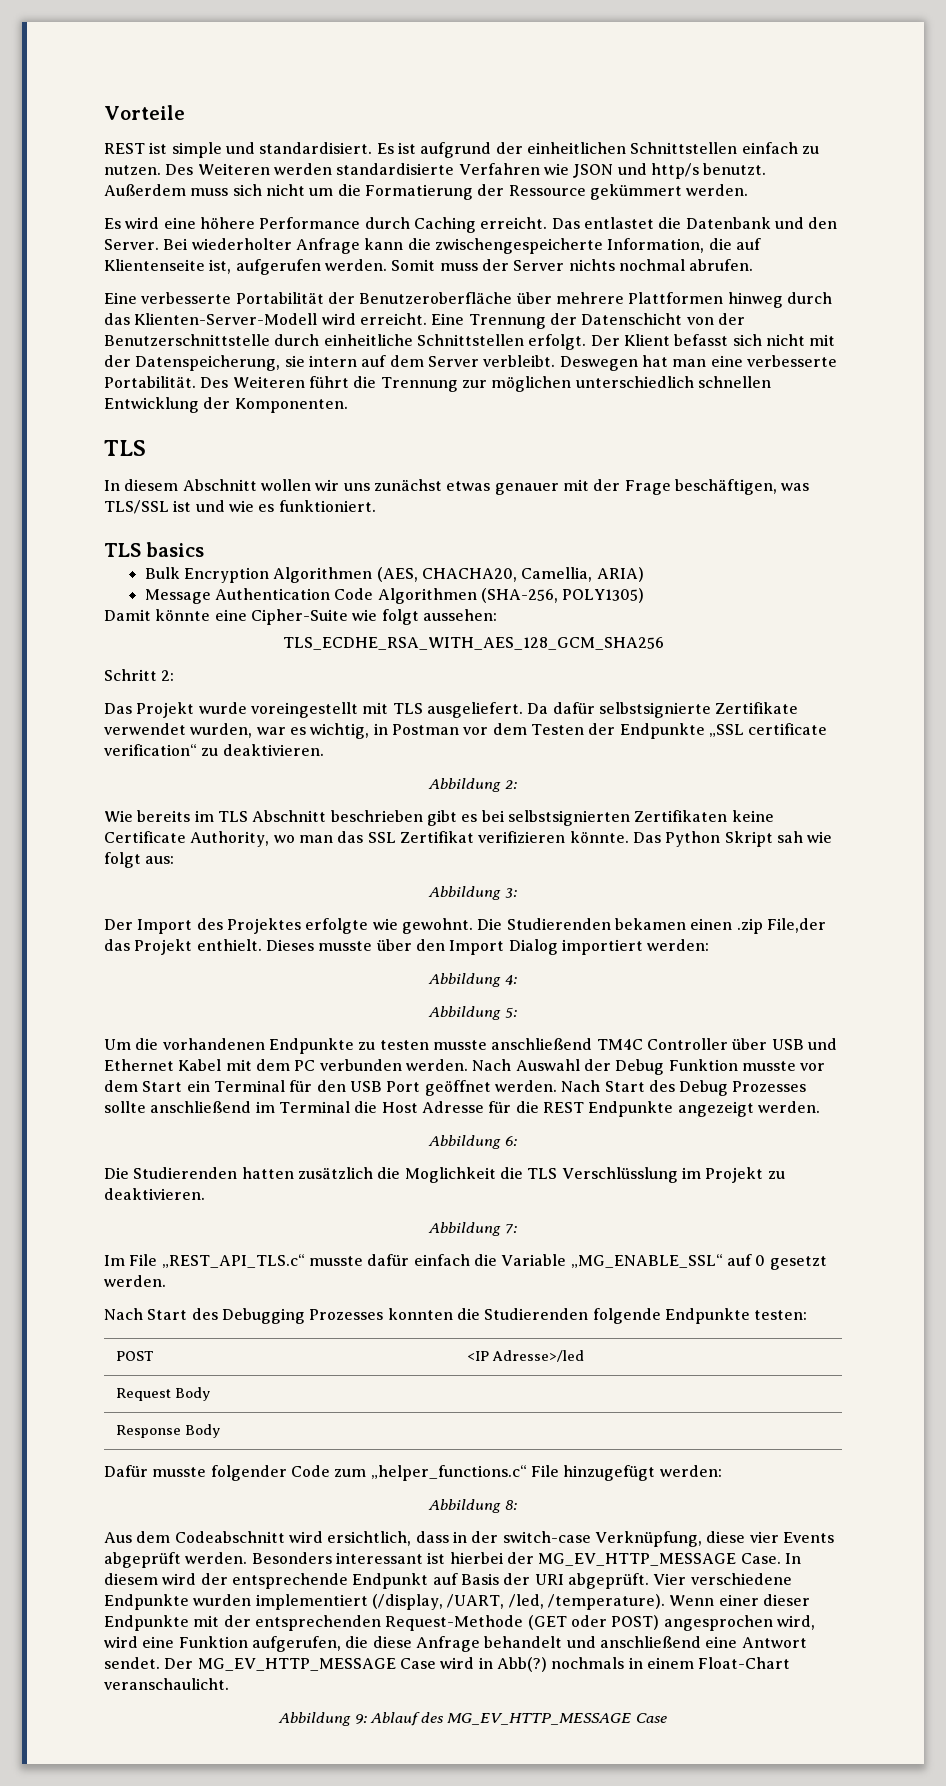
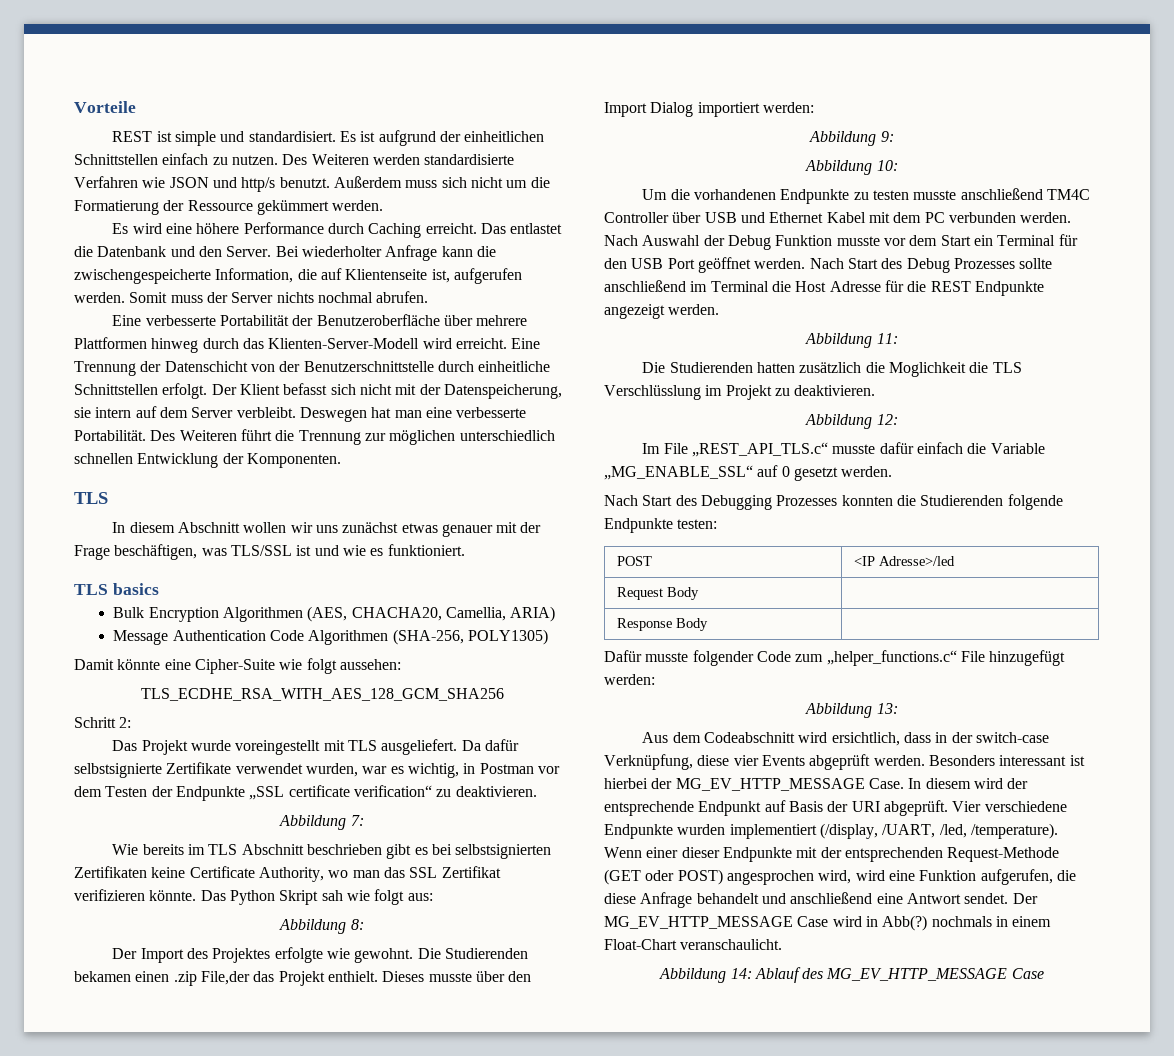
[504,780,517,789] 2: -> [350,815,364,826] 7:
[504,888,517,898] 3: -> [350,919,364,930] 8:
[504,974,517,985] [428,1006,517,1020] 4: // Abbildung 5: -> [880,131,894,142] [805,160,898,175] 9: // Abbildung 10:
[504,1136,517,1146] 6: -> [876,333,898,344] 11:
[504,1224,517,1234] 7: -> [876,414,898,425] 12:
[504,1500,517,1510] 8: -> [876,703,898,714] 13:
[354,1714,367,1724] 9: -> [730,968,752,979] 14:

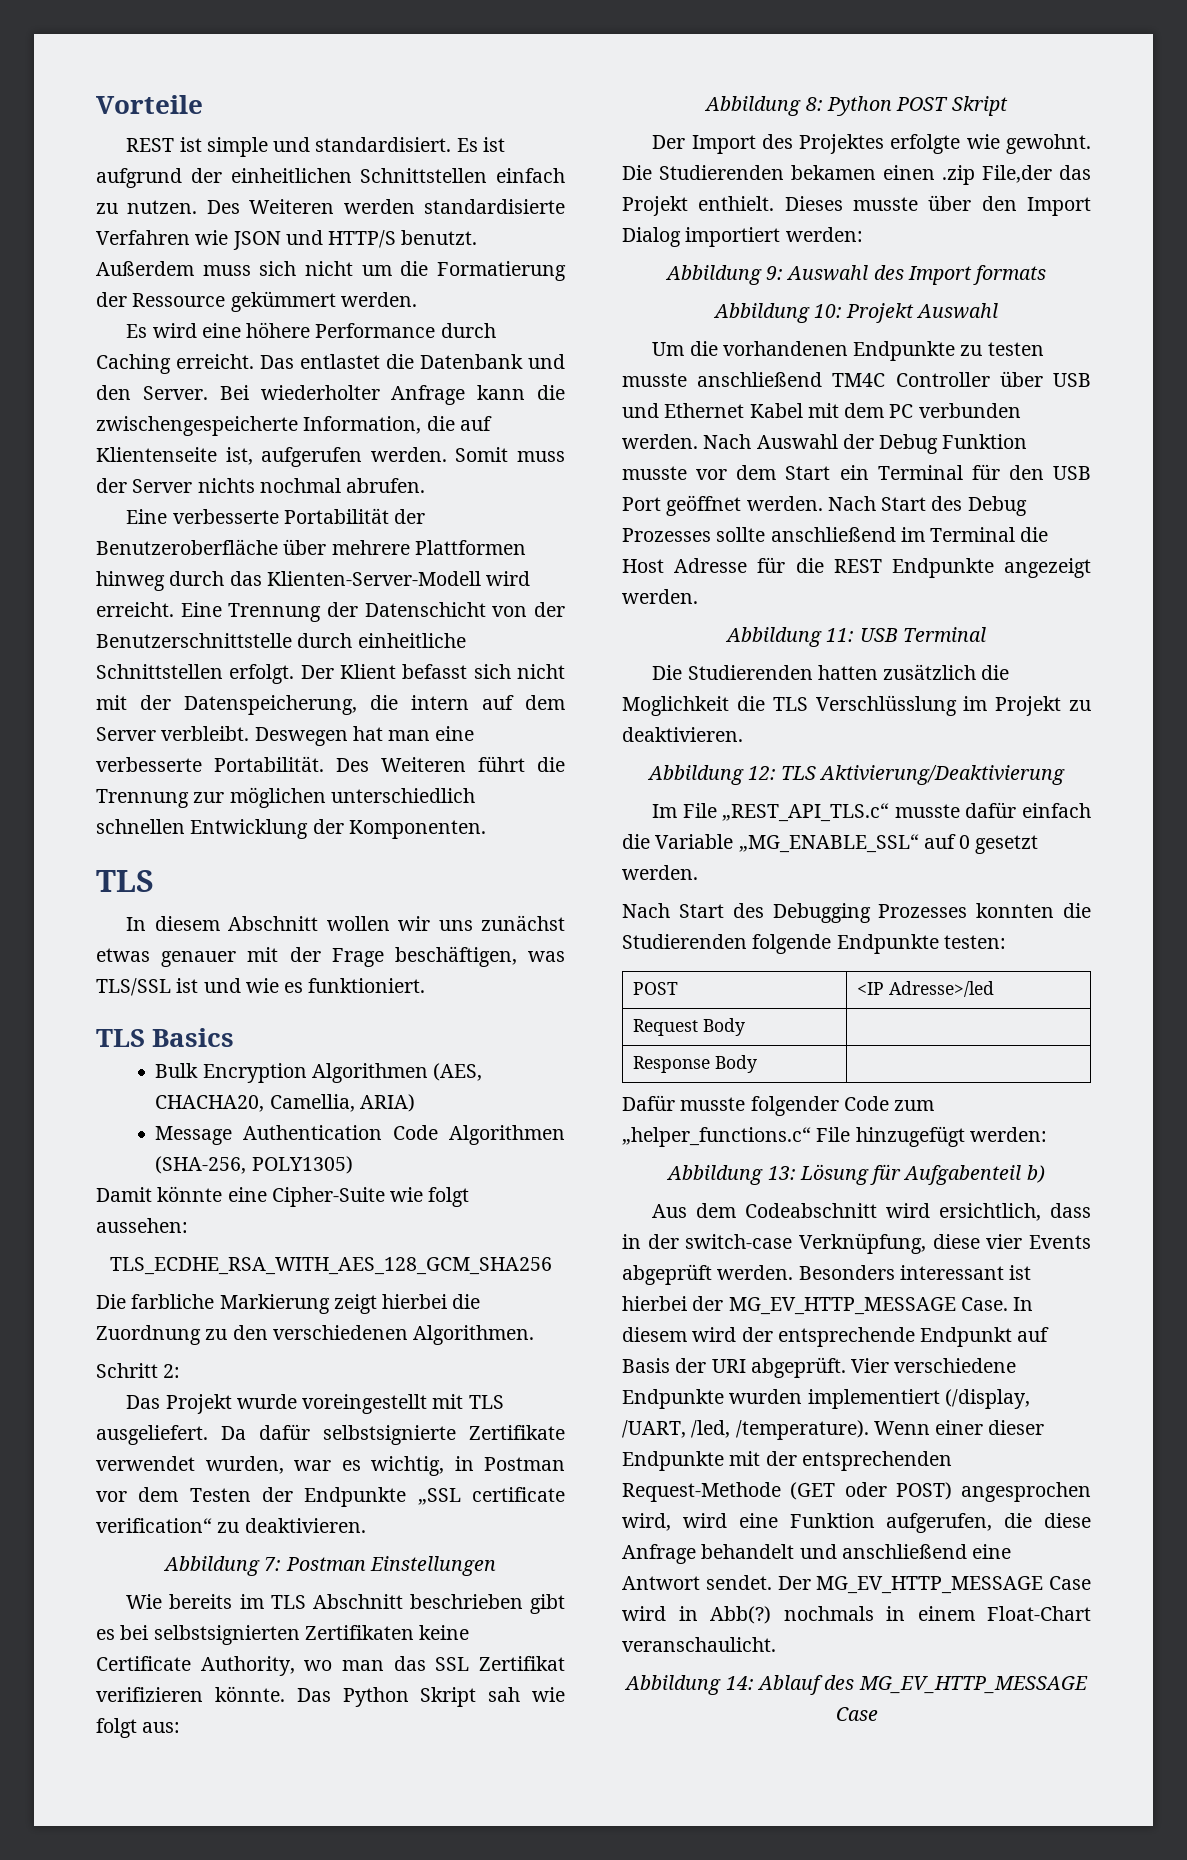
[241,177,276,192] http/s -> [328,230,397,248] HTTP/S
[74,407,91,418] sie -> [370,695,398,710] die
[112,583,159,595] basics -> [152,1028,235,1047] Basics
(504, 694) none -> [96,1294,481,1314] [96,1325,535,1345] // Die farbliche Markierung zeigt hierbei die Zuordnung zu den verschiedenen Algorithmen.
(364, 820) none -> [285,1556,496,1576] Postman Einstellungen
(364, 924) none -> [827,96,1008,116] Python POST Skript
(894, 136) none -> [786,265,1047,285] Auswahl des Import formats
(898, 165) none -> [846,303,999,323] Projekt Auswahl
(898, 338) none -> [859,627,986,642] USB Terminal
(898, 419) none -> [781,765,1066,785] TLS Aktivierung/Deaktivierung
(898, 708) none -> [799,1164,1045,1185] Lösung für Aufgabenteil b)

